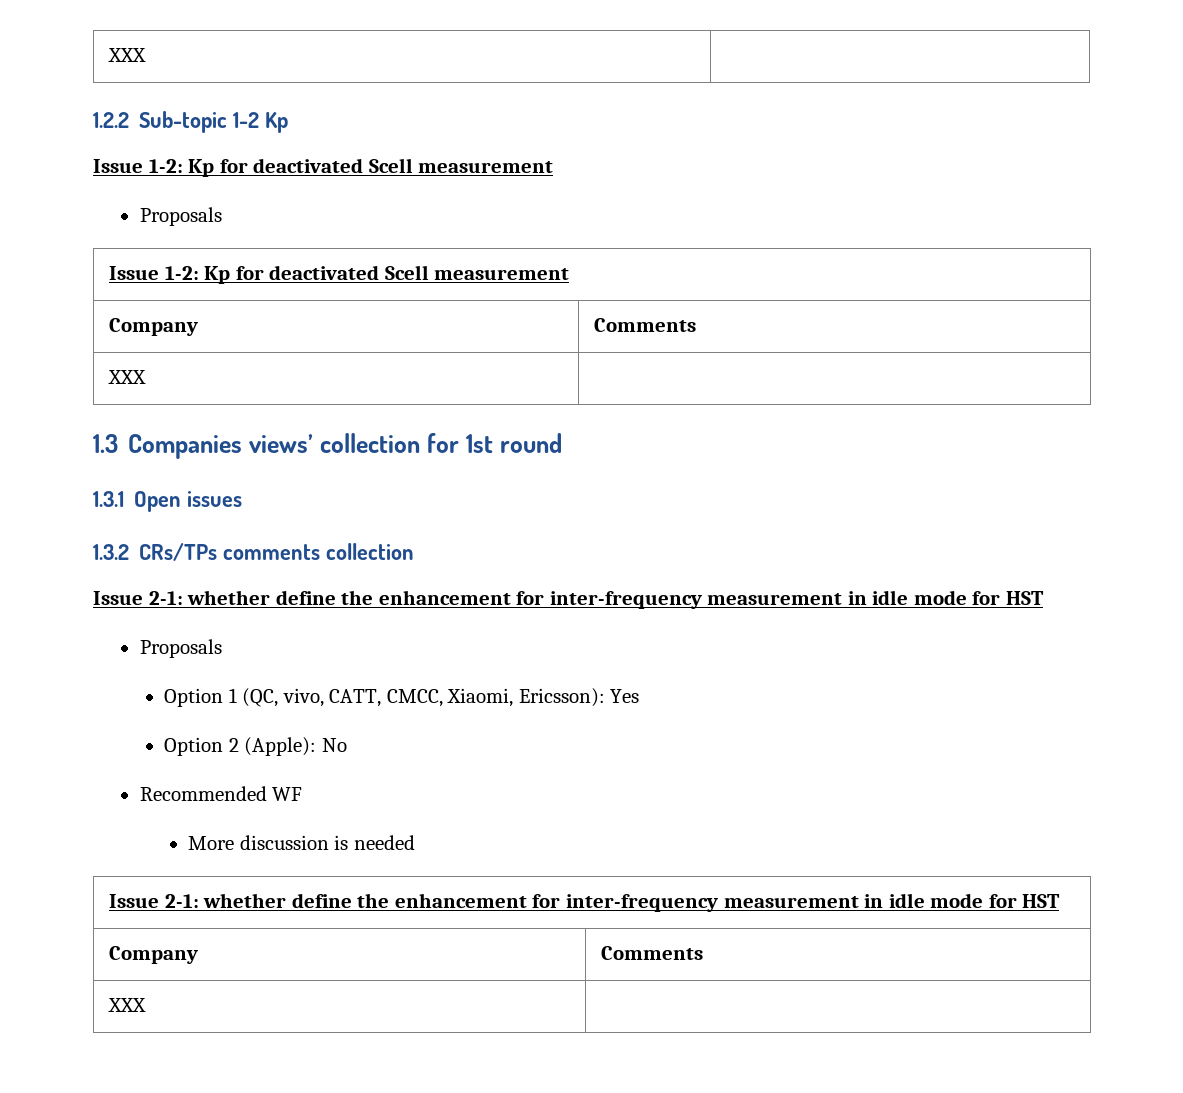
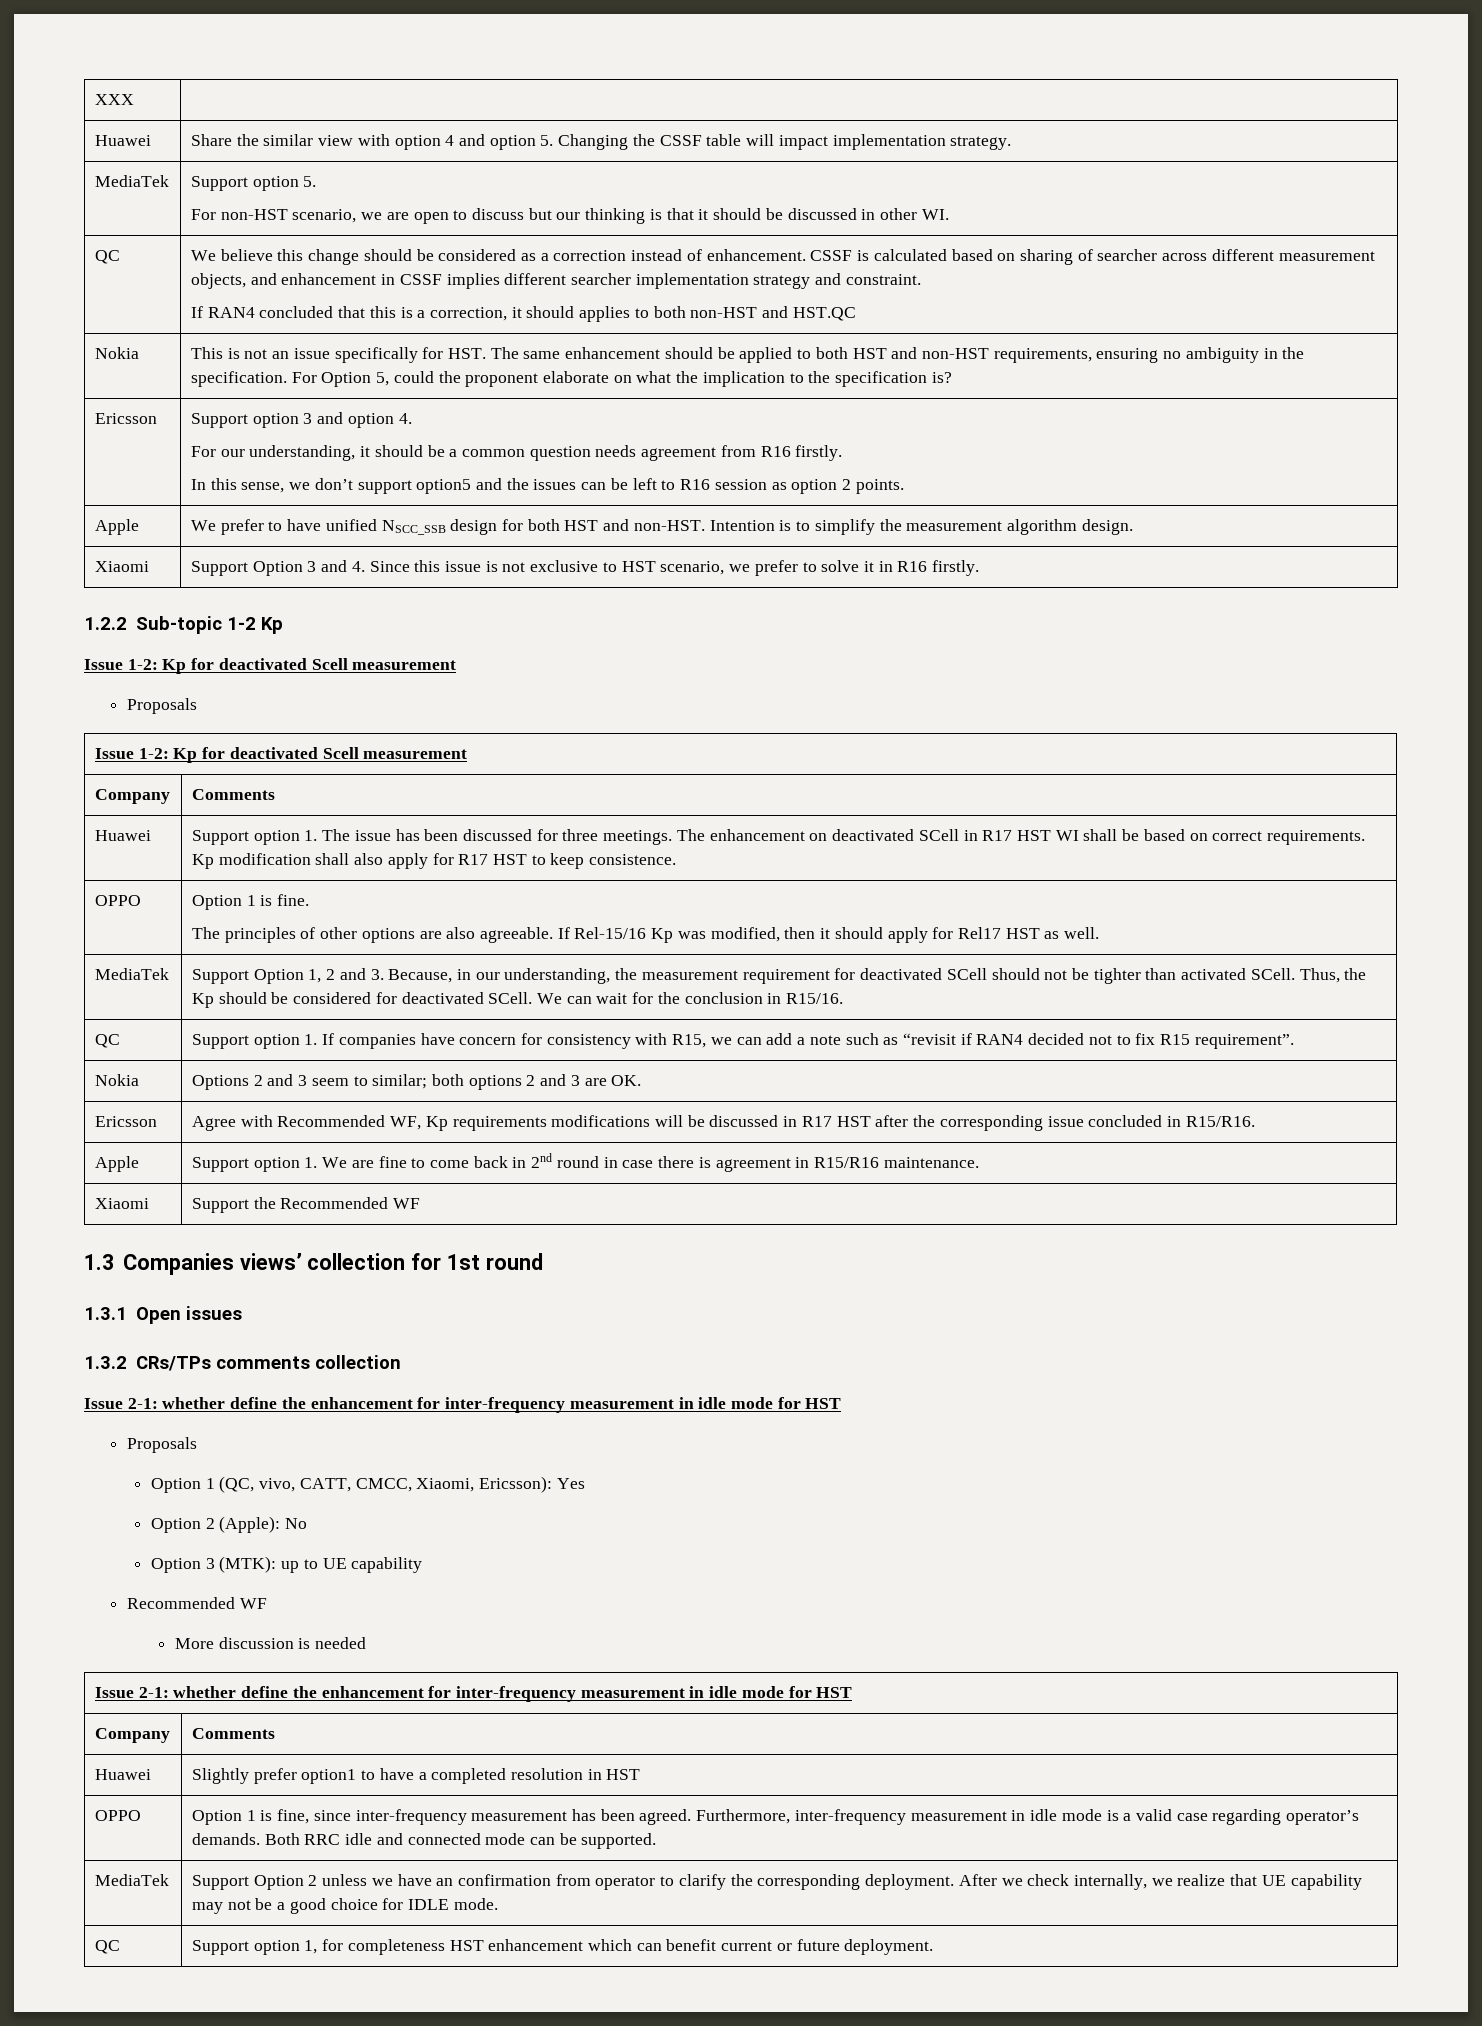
[108,48,147,62] XXX | -> [94,94,134,105] [94,135,151,146] [190,134,1012,150] [94,175,169,187] [190,176,317,191] [190,208,949,224] [94,250,120,264] [190,249,1375,265] [190,273,921,289] [190,306,856,322] [94,347,139,359] [190,347,1305,363] [190,371,952,387] [94,413,157,424] [190,412,412,428] [190,445,843,461] [190,478,904,494] [94,519,139,535] [190,519,1133,535] [94,561,149,572] [190,560,980,576] XXX | // Huawei | Share the similar view with option 4 and option 5. Changing the CSSF table will impact implementation strategy. // MediaTek | Support option 5. // For non-HST scenario, we are open to discuss but our thinking is that it should be discussed in other WI. // QC | We believe this change should be considered as a correction instead of enhancement. CSSF is calculated based on sharing of searcher across different measurement objects, and enhancement in CSSF implies different searcher implementation strategy and constraint. // If RAN4 concluded that this is a correction, it should applies to both non-HST and HST.QC // Nokia | This is not an issue specifically for HST. The same enhancement should be applied to both HST and non-HST requirements, ensuring no ambiguity in the specification. For Option 5, could the proponent elaborate on what the implication to the specification is? // Ericsson | Support option 3 and option 4. // For our understanding, it should be a common question needs agreement from R16 firstly. // In this sense, we don’t support option5 and the issues can be left to R16 session as option 2 points. // Apple | We prefer to have unified NSCC_SSB design for both HST and non-HST. Intention is to simplify the measurement algorithm design. // Xiaomi | Support Option 3 and 4. Since this issue is not exclusive to HST scenario, we prefer to solve it in R16 firstly.
[108,370,147,384] XXX | -> [94,830,151,841] [191,829,1366,845] [191,853,677,869] [94,895,141,906] [191,894,310,910] [191,927,1100,943] [94,968,169,980] [191,968,1367,984] [191,992,844,1008] [94,1034,120,1048] [191,1033,1294,1049] [94,1074,139,1086] [191,1074,642,1090] [94,1116,157,1127] [191,1115,1255,1131] [94,1156,139,1172] [191,1153,979,1172] [94,1198,149,1209] [191,1197,421,1213] Huawei | Support option 1. The issue has been discussed for three meetings. The enhancement on deactivated SCell in R17 HST WI shall be based on correct requirements. Kp modification shall also apply for R17 HST to keep consistence. // OPPO | Option 1 is fine. // The principles of other options are also agreeable. If Rel-15/16 Kp was modified, then it should apply for Rel17 HST as well. // MediaTek | Support Option 1, 2 and 3. Because, in our understanding, the measurement requirement for deactivated SCell should not be tighter than activated SCell. Thus, the Kp should be considered for deactivated SCell. We can wait for the conclusion in R15/16. // QC | Support option 1. If companies have concern for consistency with R15, we can add a note such as “revisit if RAN4 decided not to fix R15 requirement”. // Nokia | Options 2 and 3 seem to similar; both options 2 and 3 are OK. // Ericsson | Agree with Recommended WF, Kp requirements modifications will be discussed in R17 HST after the corresponding issue concluded in R15/R16. // Apple | Support option 1. We are fine to come back in 2nd round in case there is agreement in R15/R16 maintenance. // Xiaomi | Support the Recommended WF
(347, 745) none -> [151,1556,423,1573] // Option 3 (MTK): up to UE capability
[108,998,147,1012] XXX | -> [94,1769,151,1780] [191,1768,641,1784] [94,1810,141,1821] [191,1809,1360,1825] [191,1833,657,1849] [94,1874,169,1886] [191,1874,1362,1890] [191,1898,498,1914] [94,1940,120,1954] [191,1939,934,1955] Huawei | Slightly prefer option1 to have a completed resolution in HST // OPPO | Option 1 is fine, since inter-frequency measurement has been agreed. Furthermore, inter-frequency measurement in idle mode is a valid case regarding operator’s demands. Both RRC idle and connected mode can be supported. // MediaTek | Support Option 2 unless we have an confirmation from operator to clarify the corresponding deployment. After we check internally, we realize that UE capability may not be a good choice for IDLE mode. // QC | Support option 1, for completeness HST enhancement which can benefit current or future deployment.

